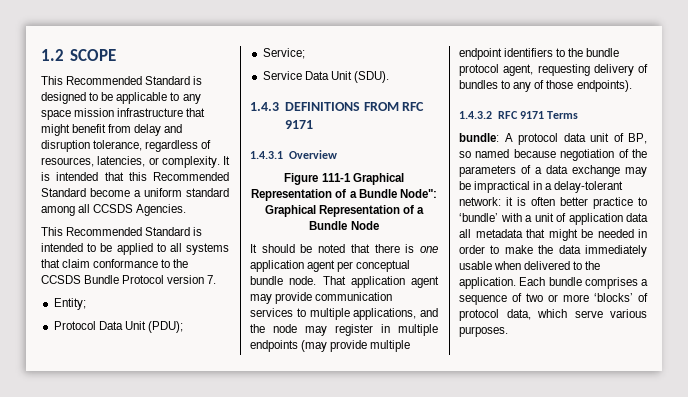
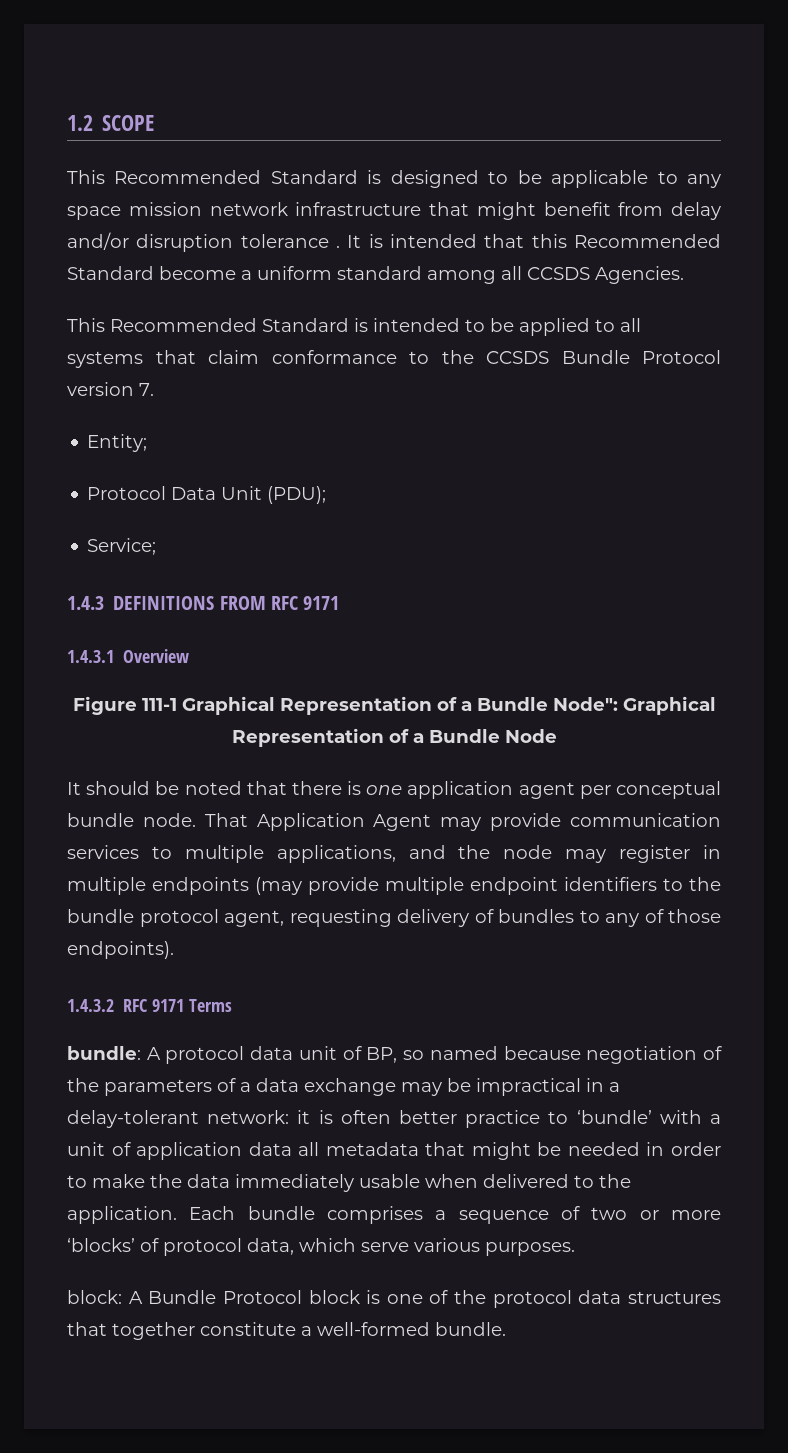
(115, 112) none -> [209,202,288,216] network
[164,124,183,133] [41,140,212,152] [41,156,220,168] and disruption tolerance, regardless of resources, latencies, or complexity. -> [67,232,340,252] and/or disruption tolerance .
[262,71,389,83] // Service Data Unit (SDU). -> (157, 546) none
[350,276,439,288] application agent -> [256,813,432,831] Application Agent
(508, 331) none -> [67,1290,721,1308] [67,1322,506,1340] // block: A Bundle Protocol block is one of the protocol data structures that together constitute a well-formed bundle.

